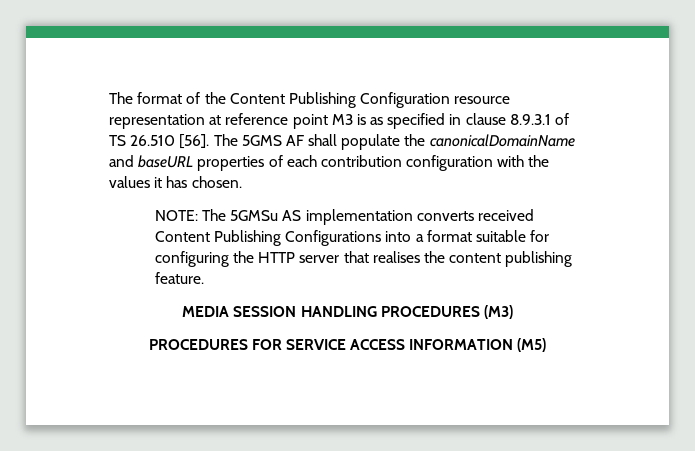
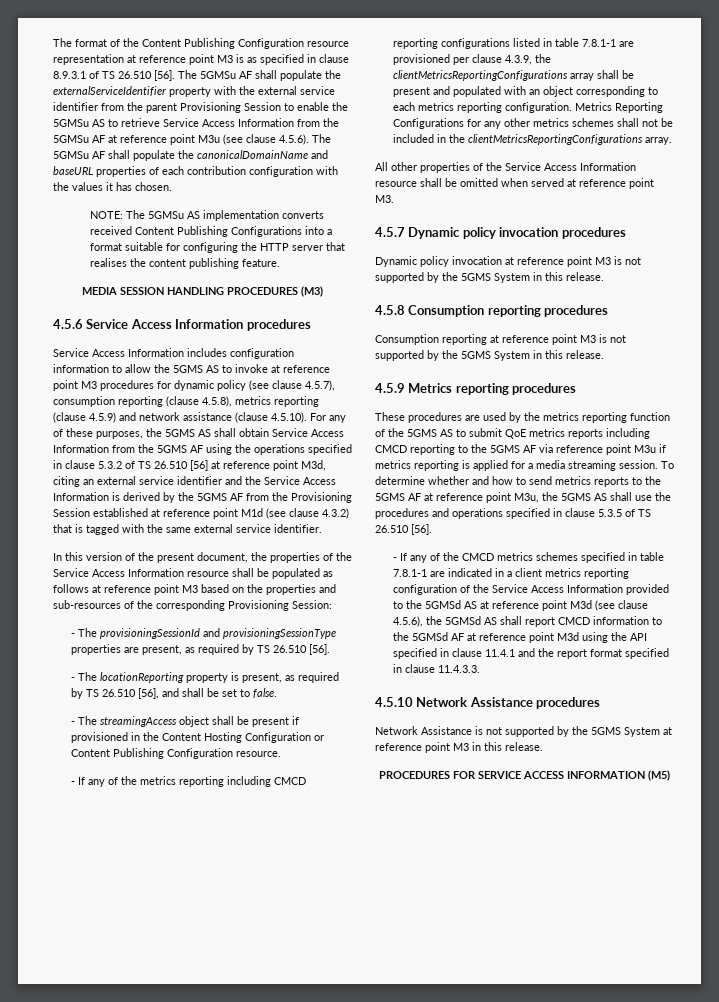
[241,135,282,146] 5GMS -> [200,70,341,81] [53,86,335,97] [53,102,348,113] [53,118,339,127] [53,134,331,145] [53,151,89,159] 5GMSu AF shall populate the externalServiceIdentifier property with the external service identifier from the parent Provisioning Session to enable the 5GMSu AS to retrieve Service Access Information from the 5GMSu AF at reference point M3u (see clause 4.5.6). The 5GMSu
(513, 312) none -> [53,319,311,331] [53,348,294,359] [53,364,330,373] [53,380,335,391] [53,396,319,407] [53,412,346,423] [53,428,344,439] [53,444,352,455] [53,460,326,471] [53,476,336,487] [53,492,352,503] [53,508,349,519] [53,524,322,535] [53,552,352,563] [53,568,333,579] [53,584,336,595] [53,600,332,611] [71,628,337,639] [71,644,331,655] [71,672,340,683] [71,688,278,699] [71,716,300,727] [71,732,325,743] [71,748,282,759] [71,776,307,787] [393,38,635,49] [393,54,552,65] [393,70,635,81] [393,86,659,97] [393,102,664,113] [393,118,674,129] [393,134,673,145] [375,162,636,173] [375,178,654,189] [375,195,394,203] [375,227,626,239] [375,256,641,267] [375,272,604,283] [375,305,609,317] [375,334,626,345] [375,350,604,361] [375,383,577,395] [375,412,670,423] [375,428,650,439] [375,444,666,455] [375,460,674,471] [375,476,661,487] [375,492,671,503] [375,508,651,519] [375,524,432,535] [393,552,665,563] [393,568,630,579] [393,584,670,595] [393,600,649,611] [393,616,663,627] [393,632,648,643] [393,648,670,659] [393,664,481,673] [375,697,601,709] [375,726,672,737] [375,742,543,753] // 4.5.6 Service Access Information procedures // Service Access Information includes configuration information to allow the 5GMS AS to invoke at reference point M3 procedures for dynamic policy (see clause 4.5.7), consumption reporting (clause 4.5.8), metrics reporting (clause 4.5.9) and network assistance (clause 4.5.10). For any of these purposes, the 5GMS AS shall obtain Service Access Information from the 5GMS AF using the operations specified in clause 5.3.2 of TS 26.510 [56] at reference point M3d, citing an external service identifier and the Service Access Information is derived by the 5GMS AF from the Provisioning Session established at reference point M1d (see clause 4.3.2) that is tagged with the same external service identifier. // In this version of the present document, the properties of the Service Access Information resource shall be populated as follows at reference point M3 based on the properties and sub-resources of the corresponding Provisioning Session: // - The provisioningSessionId and provisioningSessionType properties are present, as required by TS 26.510 [56]. // - The locationReporting property is present, as required by TS 26.510 [56], and shall be set to false. // - The streamingAccess object shall be present if provisioned in the Content Hosting Configuration or Content Publishing Configuration resource. // - If any of the metrics reporting including CMCD reporting configurations listed in table 7.8.1-1 are provisioned per clause 4.3.9, the clientMetricsReportingConfigurations array shall be present and populated with an object corresponding to each metrics reporting configuration. Metrics Reporting Configurations for any other metrics schemes shall not be included in the clientMetricsReportingConfigurations array. // All other properties of the Service Access Information resource shall be omitted when served at reference point M3. // 4.5.7 Dynamic policy invocation procedures // Dynamic policy invocation at reference point M3 is not supported by the 5GMS System in this release. // 4.5.8 Consumption reporting procedures // Consumption reporting at reference point M3 is not supported by the 5GMS System in this release. // 4.5.9 Metrics reporting procedures // These procedures are used by the metrics reporting function of the 5GMS AS to submit QoE metrics reports including CMCD reporting to the 5GMS AF via reference point M3u if metrics reporting is applied for a media streaming session. To determine whether and how to send metrics reports to the 5GMS AF at reference point M3u, the 5GMS AS shall use the procedures and operations specified in clause 5.3.5 of TS 26.510 [56]. // - If any of the CMCD metrics schemes specified in table 7.8.1-1 are indicated in a client metrics reporting configuration of the Service Access Information provided to the 5GMSd AS at reference point M3d (see clause 4.5.6), the 5GMSd AS shall report CMCD information to the 5GMSd AF at reference point M3d using the API specified in clause 11.4.1 and the report format specified in clause 11.4.3.3. // 4.5.10 Network Assistance procedures // Network Assistance is not supported by the 5GMS System at reference point M3 in this release.

